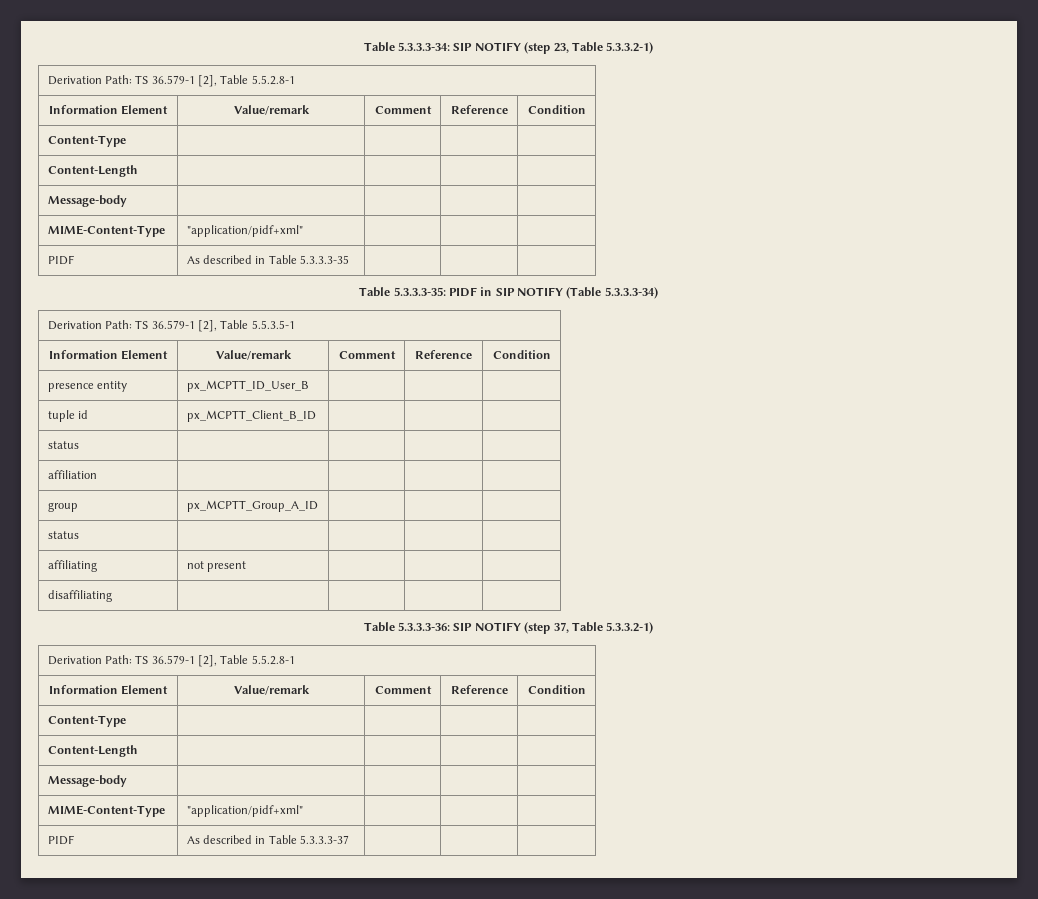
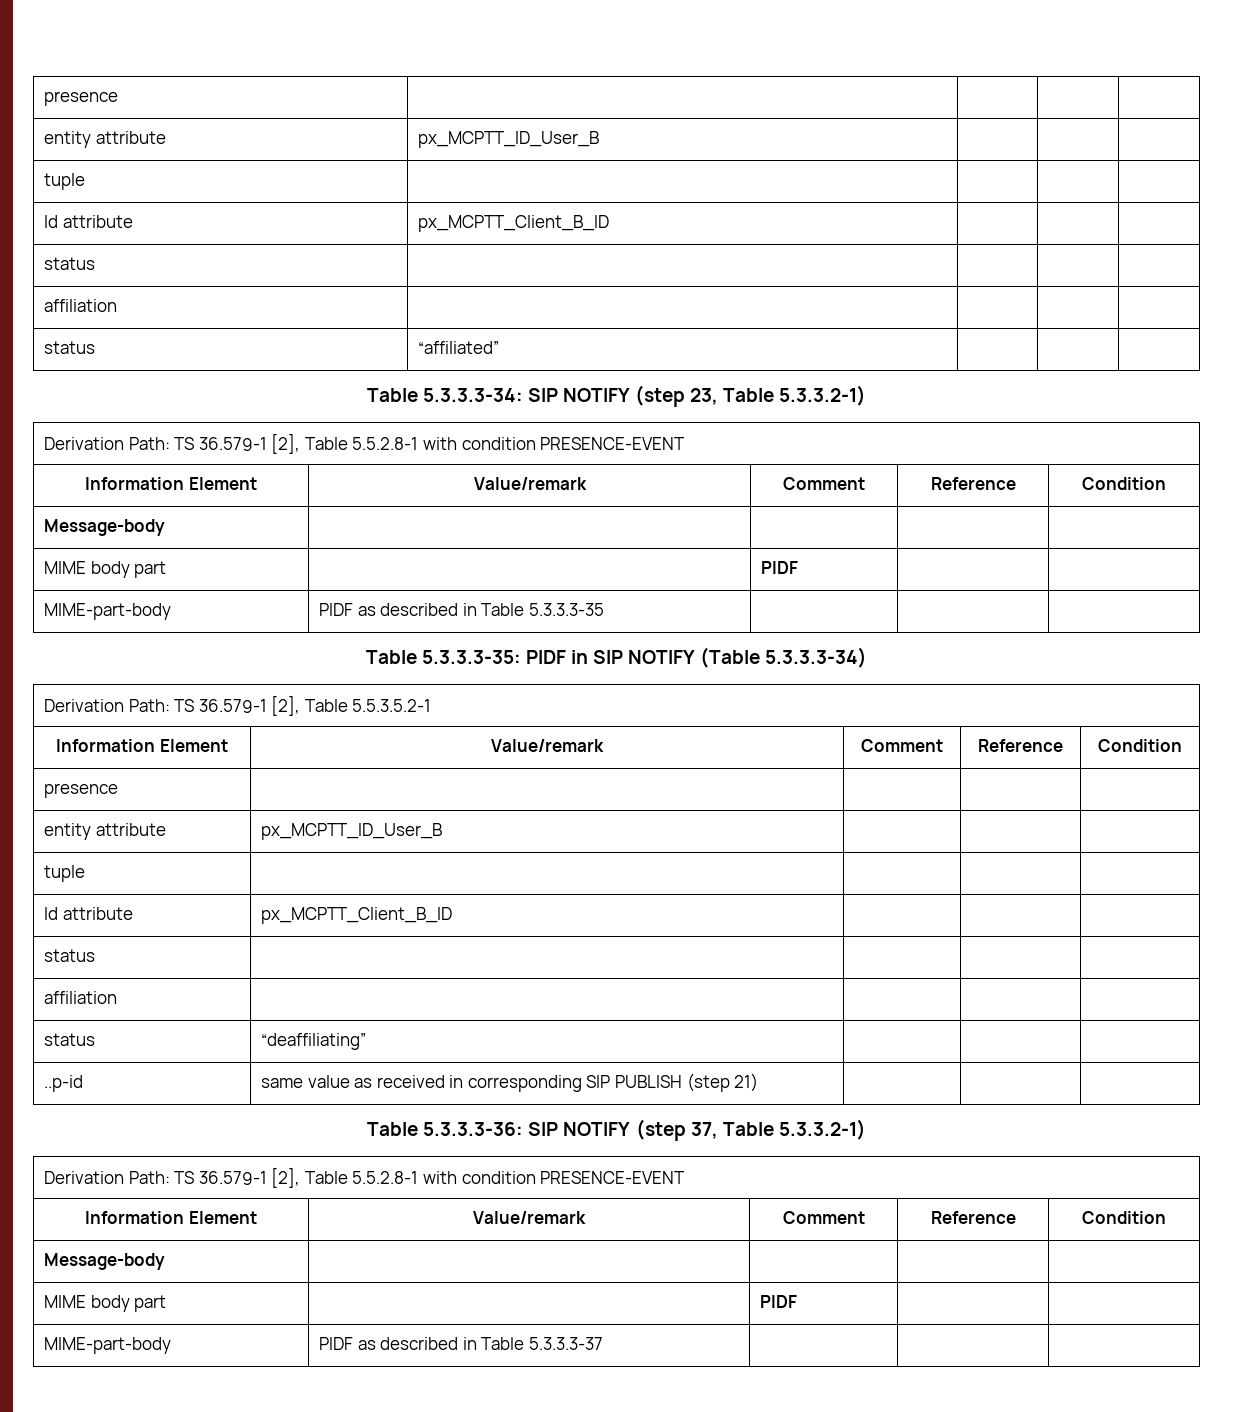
(363, 47) none -> [43,91,118,106] [43,131,166,148] [417,131,599,148] [43,173,85,190] [43,215,133,228] [417,215,609,232] [43,257,95,270] [43,299,117,312] [43,341,95,354] [417,341,499,354] presence | | | | // entity attribute | px_MCPTT_ID_User_B | | | // tuple | | | | // Id attribute | px_MCPTT_Client_B_ID | | | // status | | | | // affiliation | | | | // status | “affiliated” | | | //
[48,105,169,115] [233,105,310,115] [374,106,432,114] [450,105,508,114] [527,105,586,114] [47,135,126,147] [47,165,138,177] [47,195,127,207] [47,225,165,237] [186,225,303,237] [47,255,74,265] [186,256,200,264] // Information Element | Value/remark | Comment | Reference | Condition // Content-Type | | | | // Content-Length | | | | // Message-body | | | | // MIME-Content-Type | "application/pidf+xml" | | | // PIDF | As -> [423,437,685,450] [85,477,257,490] [473,477,587,490] [783,477,865,490] [930,477,1016,490] [1082,477,1166,490] [43,519,165,536] [43,561,167,578] [760,561,798,574] [43,603,171,620] [318,603,376,616] with condition PRESENCE-EVENT // Information Element | Value/remark | Comment | Reference | Condition // Message-body | | | | // MIME body part | | PIDF | | // MIME-part-body | PIDF as
[251,320,295,329] 5.5.3.5-1 -> [352,699,432,712] 5.5.3.5.2-1
[96,381,127,392] [186,380,309,392] [47,410,88,422] [186,410,316,422] [47,441,79,449] [47,470,97,479] [47,502,78,512] [186,500,318,512] [47,531,79,539] [47,560,97,572] [186,561,246,572] [47,590,112,602] entity | px_MCPTT_ID_User_B | | | // tuple id | px_MCPTT_Client_B_ID | | | // status | | | | // affiliation | | | | // group | px_MCPTT_Group_A_ID | | | // status | | | | // affiliating | not present | | | // disaffiliating | -> [43,823,166,840] [260,823,442,840] [43,865,85,882] [43,907,133,920] [260,907,452,924] [43,949,95,962] [43,991,117,1004] [43,1033,95,1046] [260,1033,366,1050] [43,1075,83,1092] [260,1073,759,1092] | | | | // entity attribute | px_MCPTT_ID_User_B | | | // tuple | | | | // Id attribute | px_MCPTT_Client_B_ID | | | // status | | | | // affiliation | | | | // status | “deaffiliating” | | | // ..p-id | same value as received in corresponding SIP PUBLISH (step 21)
[48,685,169,695] [233,685,310,695] [374,686,432,694] [450,685,508,694] [527,685,586,694] [47,715,126,727] [47,745,138,757] [47,775,127,787] [47,805,165,817] [186,805,303,817] [47,835,74,845] [186,836,200,844] // Information Element | Value/remark | Comment | Reference | Condition // Content-Type | | | | // Content-Length | | | | // Message-body | | | | // MIME-Content-Type | "application/pidf+xml" | | | // PIDF | As -> [423,1171,685,1184] [85,1211,257,1224] [473,1211,586,1224] [782,1211,865,1224] [930,1211,1016,1224] [1082,1211,1166,1224] [43,1253,165,1270] [43,1295,167,1312] [759,1295,797,1308] [43,1337,171,1354] [318,1337,376,1350] with condition PRESENCE-EVENT // Information Element | Value/remark | Comment | Reference | Condition // Message-body | | | | // MIME body part | | PIDF | | // MIME-part-body | PIDF as

